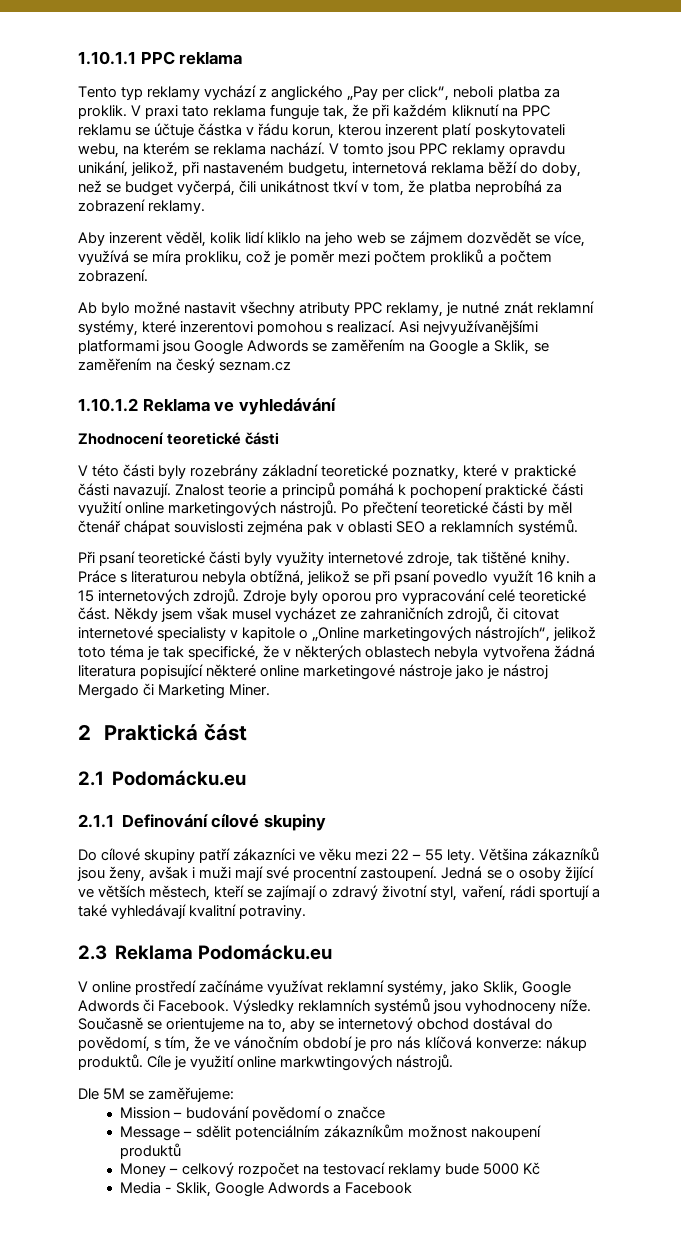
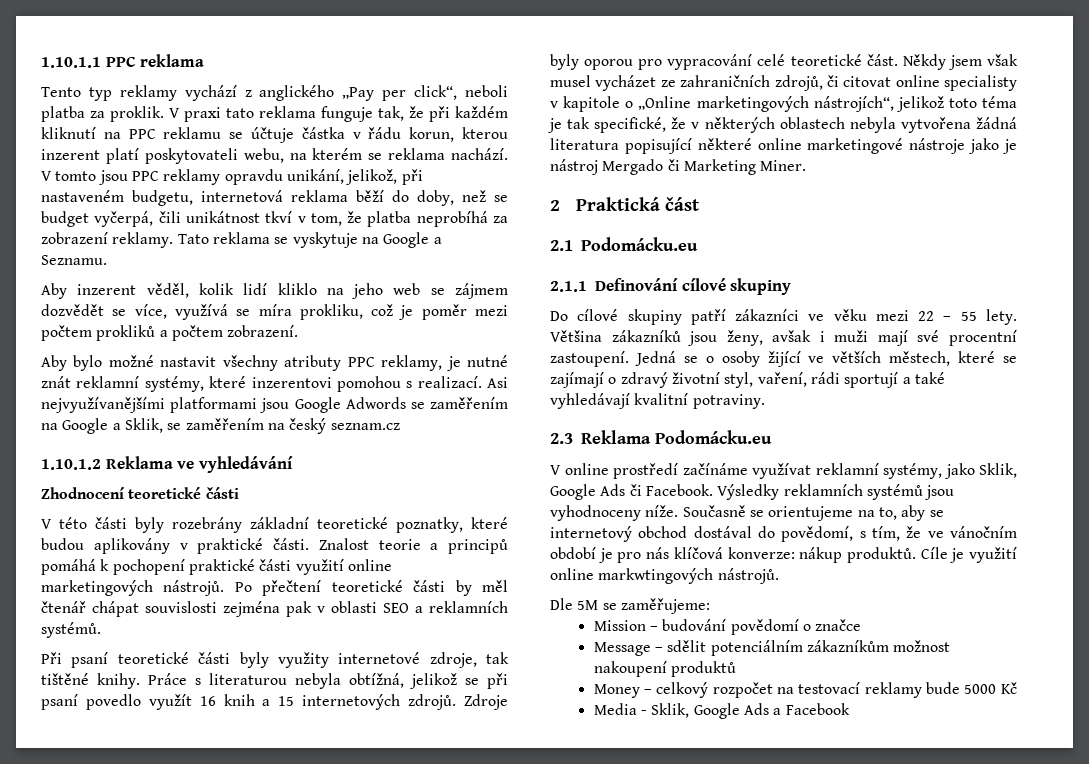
(206, 207) none -> [177,232,442,248] [41,255,107,265] Tato reklama se vyskytuje na Google a Seznamu.
[78,302,97,314] Ab -> [41,355,67,371] Aby
[501,464,576,479] [78,483,172,498] v praktické části navazují. -> [41,538,309,554] budou aplikovány v praktické části.
[78,626,153,639] internetové -> [895,75,940,87] online
[214,885,245,898] kteří -> [958,351,996,363] které
[78,1000,139,1012] Adwords -> [600,484,626,496] Ads
[267,1182,329,1194] Adwords -> [744,703,770,715] Ads

